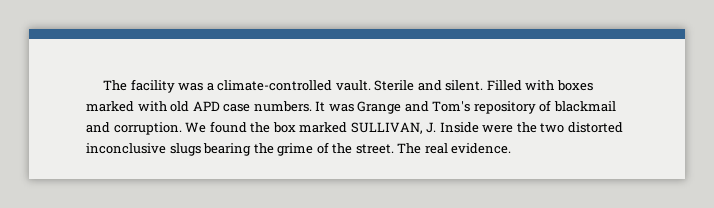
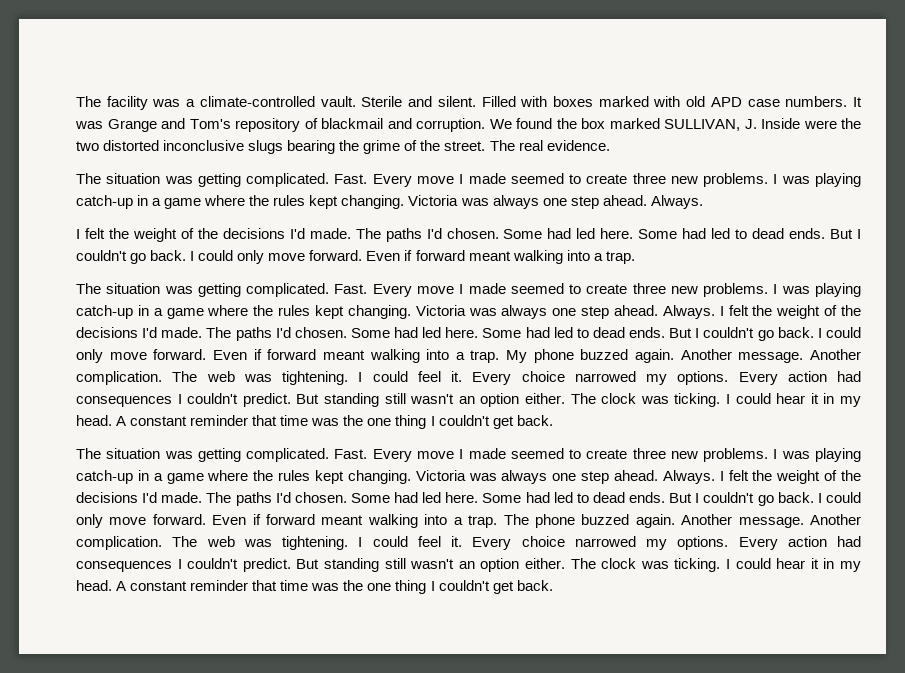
(512, 148) none -> [76,173,862,187] [76,195,703,209] [76,228,862,242] [76,250,635,264] [76,283,862,297] [76,305,862,319] [76,327,862,341] [76,349,861,363] [76,371,861,385] [76,393,862,407] [76,415,553,429] [76,448,862,462] [76,470,862,484] [76,492,862,506] [76,514,861,528] [76,536,861,550] [76,558,862,572] [76,580,553,594] // The situation was getting complicated. Fast. Every move I made seemed to create three new problems. I was playing catch-up in a game where the rules kept changing. Victoria was always one step ahead. Always. // I felt the weight of the decisions I'd made. The paths I'd chosen. Some had led here. Some had led to dead ends. But I couldn't go back. I could only move forward. Even if forward meant walking into a trap. // The situation was getting complicated. Fast. Every move I made seemed to create three new problems. I was playing catch-up in a game where the rules kept changing. Victoria was always one step ahead. Always. I felt the weight of the decisions I'd made. The paths I'd chosen. Some had led here. Some had led to dead ends. But I couldn't go back. I could only move forward. Even if forward meant walking into a trap. My phone buzzed again. Another message. Another complication. The web was tightening. I could feel it. Every choice narrowed my options. Every action had consequences I couldn't predict. But standing still wasn't an option either. The clock was ticking. I could hear it in my head. A constant reminder that time was the one thing I couldn't get back. // The situation was getting complicated. Fast. Every move I made seemed to create three new problems. I was playing catch-up in a game where the rules kept changing. Victoria was always one step ahead. Always. I felt the weight of the decisions I'd made. The paths I'd chosen. Some had led here. Some had led to dead ends. But I couldn't go back. I could only move forward. Even if forward meant walking into a trap. The phone buzzed again. Another message. Another complication. The web was tightening. I could feel it. Every choice narrowed my options. Every action had consequences I couldn't predict. But standing still wasn't an option either. The clock was ticking. I could hear it in my head. A constant reminder that time was the one thing I couldn't get back.

